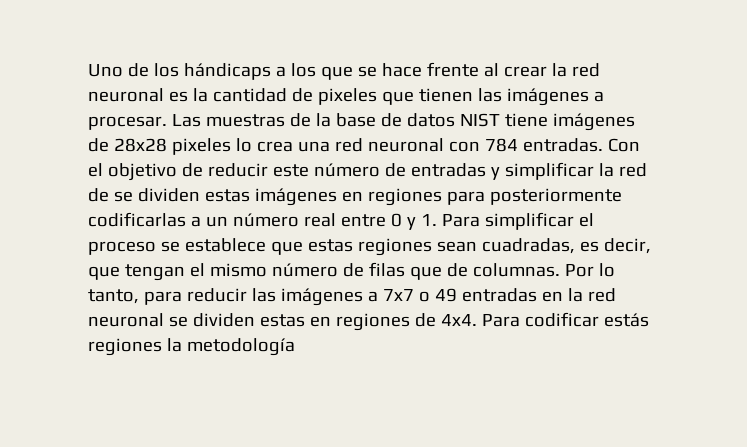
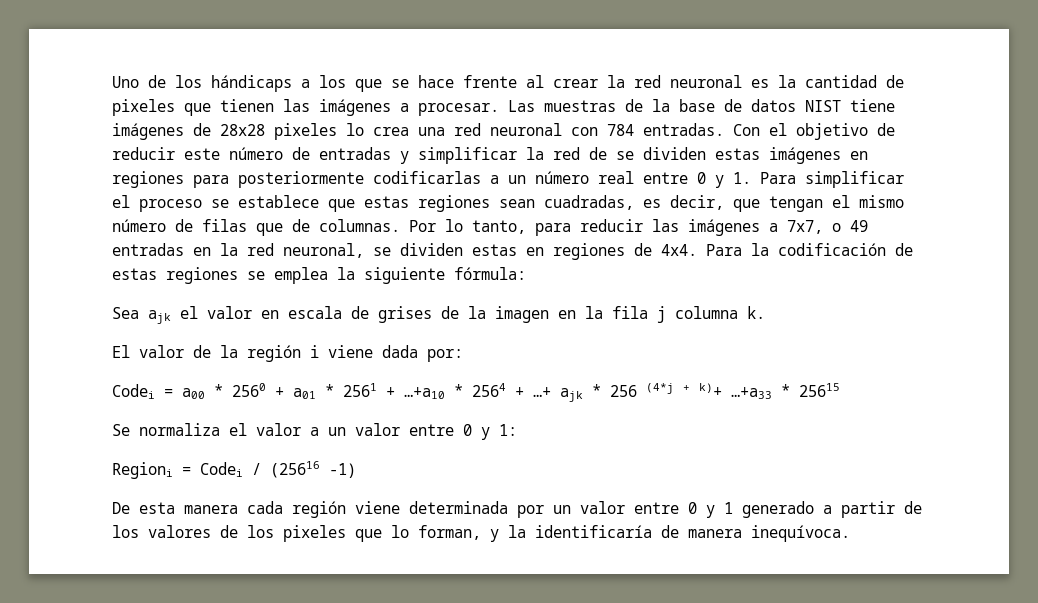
[382,289,414,301] 7x7 -> [787,220,823,234] 7x7,
[88,313,164,327] neuronal -> [283,243,364,258] neuronal,
[524,312,649,327] [88,338,295,356] codificar estás regiones la metodología -> [751,243,913,256] [112,267,526,284] [112,306,765,324] [112,345,463,362] [112,383,840,402] [112,423,517,440] [112,461,356,479] [112,501,922,518] [112,525,850,542] la codificación de estas regiones se emplea la siguiente fórmula: // Sea ajk el valor en escala de grises de la imagen en la fila j columna k. // El valor de la región i viene dada por: // Codei = a00 * 2560 + a01 * 2561 + …+a10 * 2564 + …+ ajk * 256 (4*j + k)+ …+a33 * 25615 // Se normaliza el valor a un valor entre 0 y 1: // Regioni = Codei / (25616 -1) // De esta manera cada región viene determinada por un valor entre 0 y 1 generado a partir de los valores de los pixeles que lo forman, y la identificaría de manera inequívoca.

